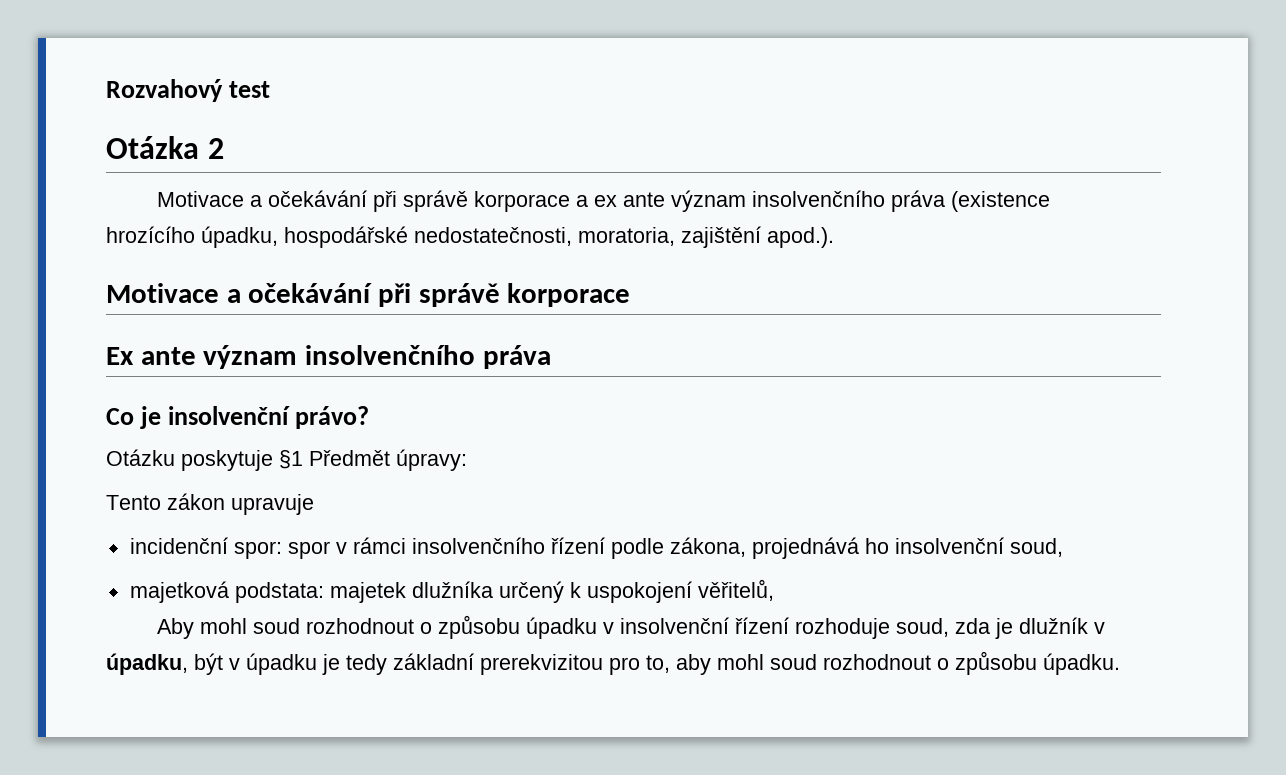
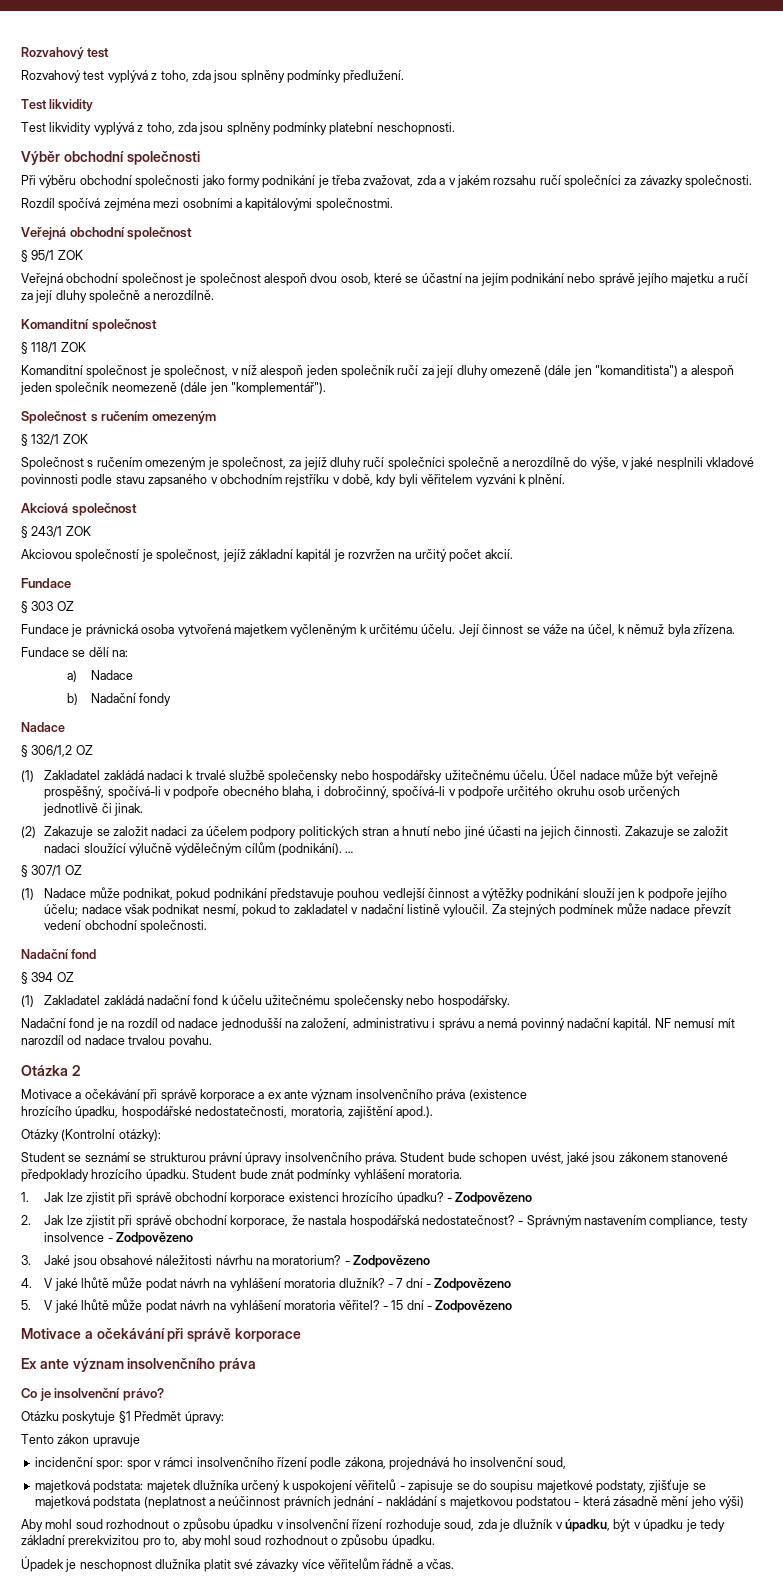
[106,79,270,102] Rozvahový test -> [21,47,110,60] [21,70,405,83] [21,99,94,112] [21,122,455,135] [21,151,200,165] [21,175,753,188] [21,198,393,211] [21,227,193,240] [21,250,83,262] [21,273,749,286] [21,290,214,303] [21,319,157,332] [21,342,86,354] [21,365,734,378] [20,382,326,395] [21,411,216,424] [21,434,88,446] [21,457,755,470] [21,474,566,487] [21,503,137,516] [21,526,91,538] [21,549,513,562] [21,578,71,588] [21,601,74,613] [21,624,736,637] [21,647,129,657] [67,670,133,682] [67,693,172,706] [21,722,65,732] [21,745,93,757] [21,767,718,783] [44,786,681,799] [43,803,143,816] [21,826,729,839] [44,842,354,856] [21,865,82,877] [21,887,728,901] [44,903,731,917] [44,920,207,933] [21,949,97,959] [21,972,74,984] [21,995,510,1008] [21,1018,735,1031] [21,1035,212,1048] Rozvahový test // Rozvahový test vyplývá z toho, zda jsou splněny podmínky předlužení. // Test likvidity // Test likvidity vyplývá z toho, zda jsou splněny podmínky platební neschopnosti. // Výběr obchodní společnosti // Při výběru obchodní společnosti jako formy podnikání je třeba zvažovat, zda a v jakém rozsahu ručí společníci za závazky společnosti. // Rozdíl spočívá zejména mezi osobními a kapitálovými společnostmi. // Veřejná obchodní společnost // § 95/1 ZOK // Veřejná obchodní společnost je společnost alespoň dvou osob, které se účastní na jejím podnikání nebo správě jejího majetku a ručí za její dluhy společně a nerozdílně. // Komanditní společnost // § 118/1 ZOK // Komanditní společnost je společnost, v níž alespoň jeden společník ručí za její dluhy omezeně (dále jen "komanditista") a alespoň jeden společník neomezeně (dále jen "komplementář"). // Společnost s ručením omezeným // § 132/1 ZOK // Společnost s ručením omezeným je společnost, za jejíž dluhy ručí společníci společně a nerozdílně do výše, v jaké nesplnili vkladové povinnosti podle stavu zapsaného v obchodním rejstříku v době, kdy byli věřitelem vyzváni k plnění. // Akciová společnost // § 243/1 ZOK // Akciovou společností je společnost, jejíž základní kapitál je rozvržen na určitý počet akcií. // Fundace // § 303 OZ // Fundace je právnická osoba vytvořená majetkem vyčleněným k určitému účelu. Její činnost se váže na účel, k němuž byla zřízena. // Fundace se dělí na: // a) Nadace // b) Nadační fondy // Nadace // § 306/1,2 OZ // (1) Zakladatel zakládá nadaci k trvalé službě společensky nebo hospodářsky užitečnému účelu. Účel nadace může být veřejně prospěšný, spočívá-li v podpoře obecného blaha, i dobročinný, spočívá-li v podpoře určitého okruhu osob určených // jednotlivě či jinak. // (2) Zakazuje se založit nadaci za účelem podpory politických stran a hnutí nebo jiné účasti na jejich činnosti. Zakazuje se založit nadaci sloužící výlučně výdělečným cílům (podnikání). … // § 307/1 OZ // (1) Nadace může podnikat, pokud podnikání představuje pouhou vedlejší činnost a výtěžky podnikání slouží jen k podpoře jejího účelu; nadace však podnikat nesmí, pokud to zakladatel v nadační listině vyloučil. Za stejných podmínek může nadace převzít vedení obchodní společnosti. // Nadační fond // § 394 OZ // (1) Zakladatel zakládá nadační fond k účelu užitečnému společensky nebo hospodářsky. // Nadační fond je na rozdíl od nadace jednodušší na založení, administrativu i správu a nemá povinný nadační kapitál. NF nemusí mít narozdíl od nadace trvalou povahu.
(834, 237) none -> [21,1129,161,1142] [21,1152,728,1165] [21,1169,462,1182] [21,1192,533,1205] [21,1215,748,1228] [44,1232,193,1245] [21,1255,431,1268] [21,1277,512,1291] [21,1299,513,1313] // Otázky (Kontrolní otázky): // Student se seznámí se strukturou právní úpravy insolvenčního práva. Student bude schopen uvést, jaké jsou zákonem stanovené předpoklady hrozícího úpadku. Student bude znát podmínky vyhlášení moratoria. // 1. Jak lze zjistit při správě obchodní korporace existenci hrozícího úpadku? - Zodpovězeno // 2. Jak lze zjistit při správě obchodní korporace, že nastala hospodářská nedostatečnost? - Správným nastavením compliance, testy insolvence - Zodpovězeno // 3. Jaké jsou obsahové náležitosti návrhu na moratorium? - Zodpovězeno // 4. V jaké lhůtě může podat návrh na vyhlášení moratoria dlužník? - 7 dní - Zodpovězeno // 5. V jaké lhůtě může podat návrh na vyhlášení moratoria věřitel? - 15 dní - Zodpovězeno
[697,579,774,601] věřitelů, -> [355,1479,706,1493] [34,1496,745,1509] věřitelů - zapisuje se do soupisu majetkové podstaty, zjišťuje se majetková podstata (neplatnost a neúčinnost právních jednání - nakládání s majetkovou podstatou - která zásadně mění jeho výši)
(1120, 664) none -> [21,1556,455,1572] // Úpadek je neschopnost dlužníka platit své závazky více věřitelům řádně a včas.

